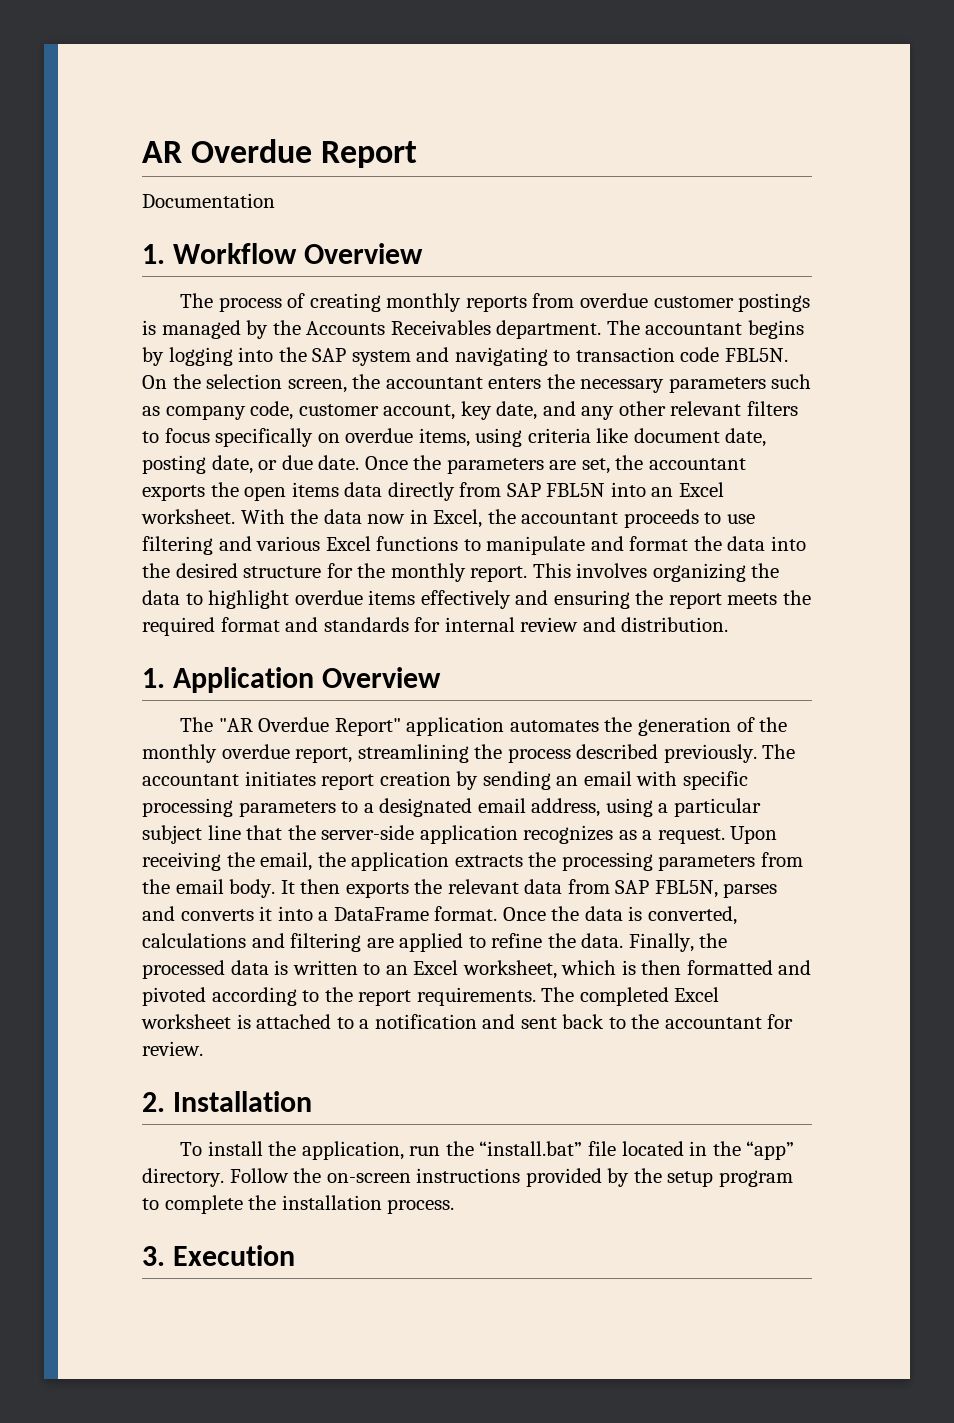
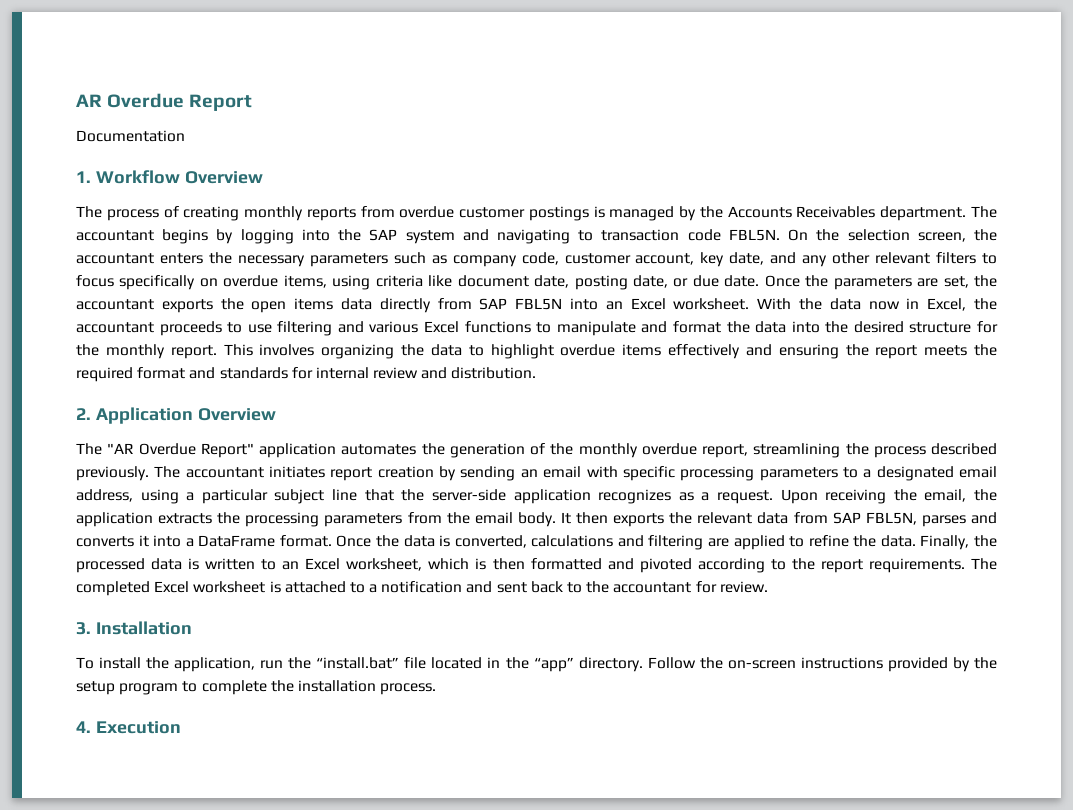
[142,668,165,688] 1. -> [76,408,91,420] 2.
[142,1092,165,1112] 2. -> [76,622,91,635] 3.
[142,1246,165,1266] 3. -> [76,721,91,733] 4.

